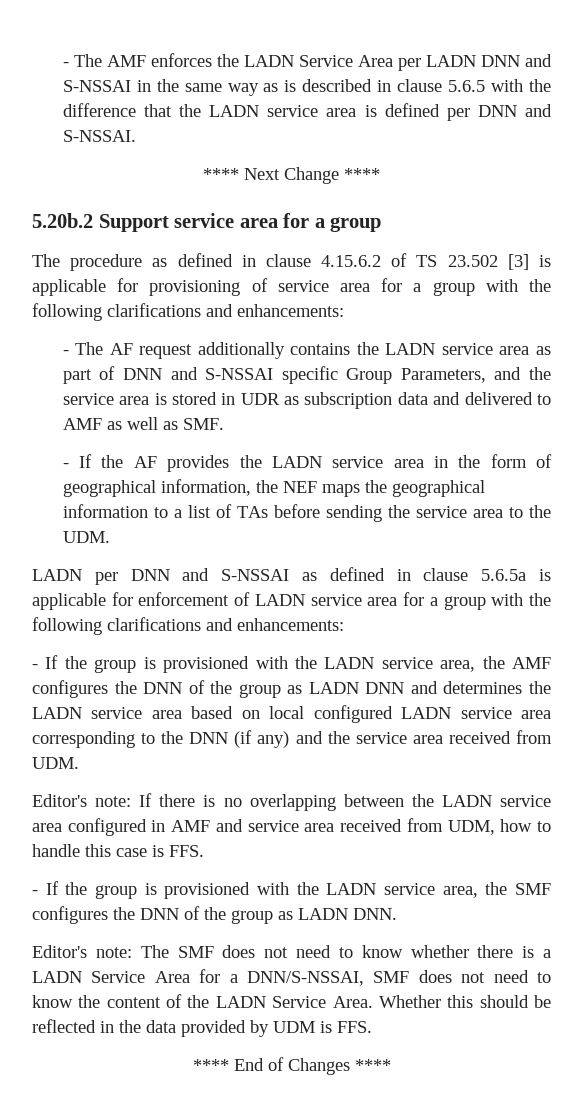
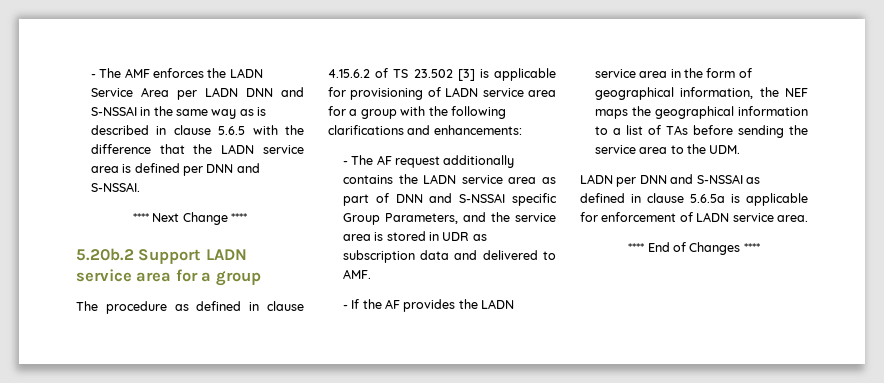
(169, 223) none -> [205,249,247,260] LADN
(268, 285) none -> [445,87,479,97] LADN
[62,417,224,430] AMF as well as SMF. -> [342,269,371,279] AMF.
[367,592,552,610] [32,617,344,635] [32,655,552,673] [32,680,551,698] [32,705,552,723] [32,730,552,748] [32,757,79,769] [32,793,551,811] [32,818,552,836] [32,844,204,857] [32,881,552,899] [32,906,397,924] [32,945,551,958] [32,969,551,986] [32,994,552,1008] [32,1019,372,1037] area for a group with the following clarifications and enhancements: // - If the group is provisioned with the LADN service area, the AMF configures the DNN of the group as LADN DNN and determines the LADN service area based on local configured LADN service area corresponding to the DNN (if any) and the service area received from UDM. // Editor's note: If there is no overlapping between the LADN service area configured in AMF and service area received from UDM, how to handle this case is FFS. // - If the group is provisioned with the LADN service area, the SMF configures the DNN of the group as LADN DNN. // Editor's note: The SMF does not need to know whether there is a LADN Service Area for a DNN/S-NSSAI, SMF does not need to know the content of the LADN Service Area. Whether this should be reflected in the data provided by UDM is FFS. -> [776,215,808,222] area.

